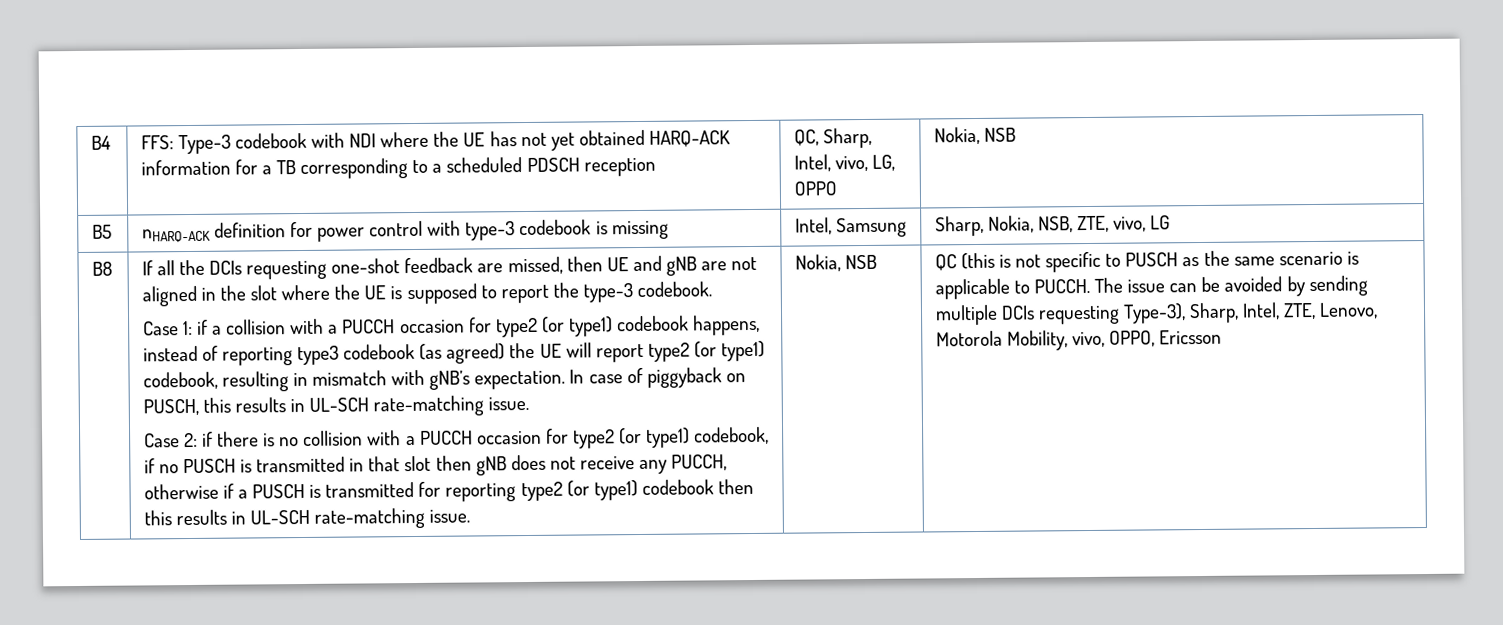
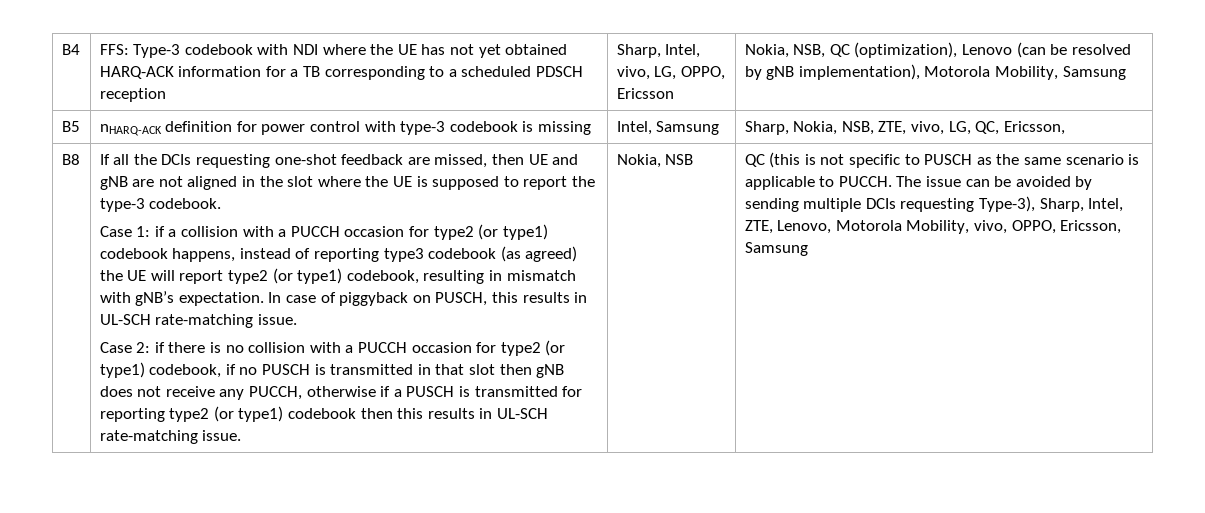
[793,129,819,146] QC, -> (166, 95) none
[793,181,837,196] [933,126,1016,145] OPPO | Nokia, NSB -> [680,66,725,80] [616,88,674,99] [744,42,1131,58] [744,64,1126,80] OPPO, Ericsson | Nokia, NSB, QC (optimization), Lenovo (can be resolved by gNB implementation), Motorola Mobility, Samsung
[1150,215,1171,230] LG -> [948,121,1065,135] LG, QC, Ericsson,
[1159,329,1223,345] Ericsson -> [1060,220,1122,234] [744,242,808,256] Ericsson, Samsung

